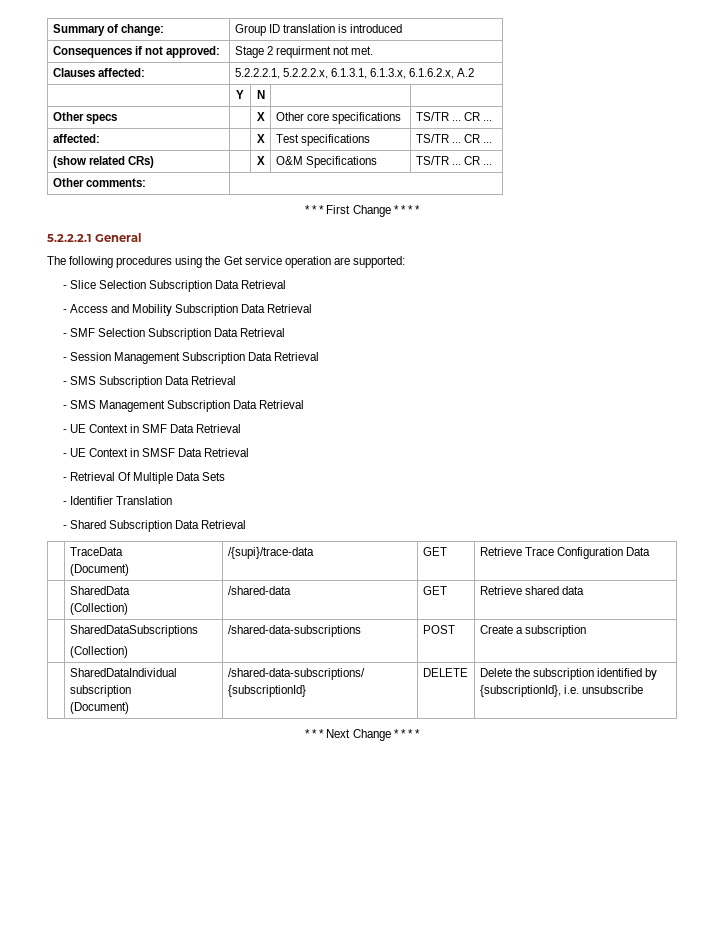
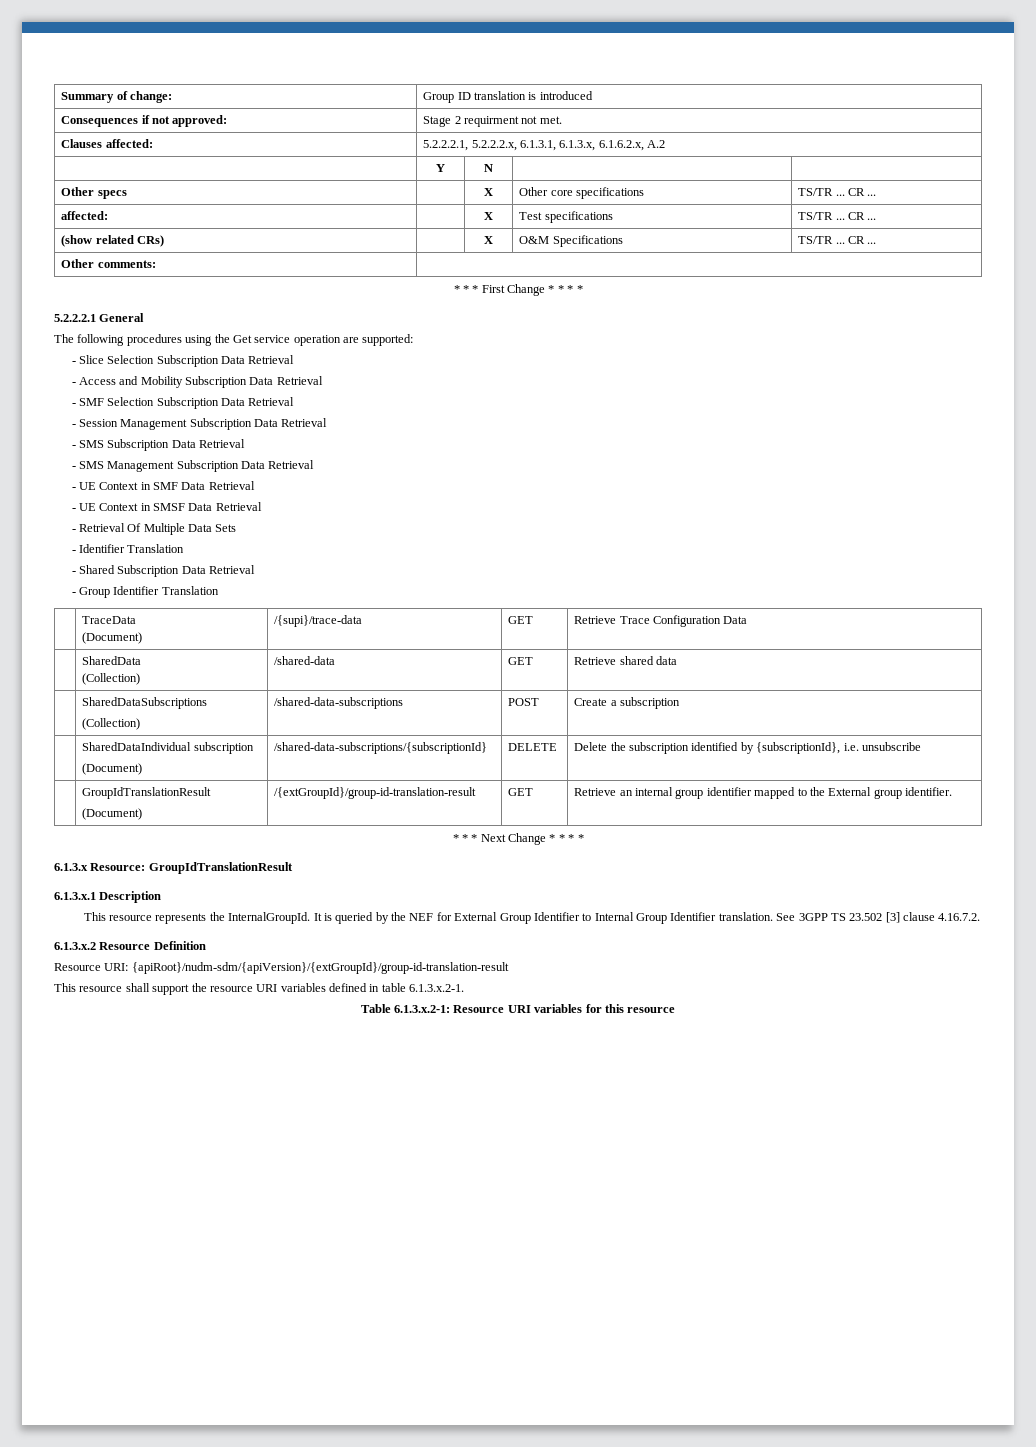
(247, 524) none -> [71,586,219,598] // - Group Identifier Translation
(644, 689) none -> [82,787,212,799] [82,808,143,820] [274,787,477,799] [508,788,534,796] [574,787,953,799] // | GroupIdTranslationResult // (Document) | /{extGroupId}/group-id-translation-result | GET | Retrieve an internal group identifier mapped to the External group identifier.
(420, 733) none -> [54,862,293,874] [54,891,162,903] [83,912,981,924] [54,941,206,950] [54,962,509,974] [54,983,465,995] [360,1004,676,1013] // 6.1.3.x Resource: GroupIdTranslationResult // 6.1.3.x.1 Description // This resource represents the InternalGroupId. It is queried by the NEF for External Group Identifier to Internal Group Identifier translation. See 3GPP TS 23.502 [3] clause 4.16.7.2. // 6.1.3.x.2 Resource Definition // Resource URI: {apiRoot}/nudm-sdm/{apiVersion}/{extGroupId}/group-id-translation-result // This resource shall support the resource URI variables defined in table 6.1.3.x.2-1. // Table 6.1.3.x.2-1: Resource URI variables for this resource

